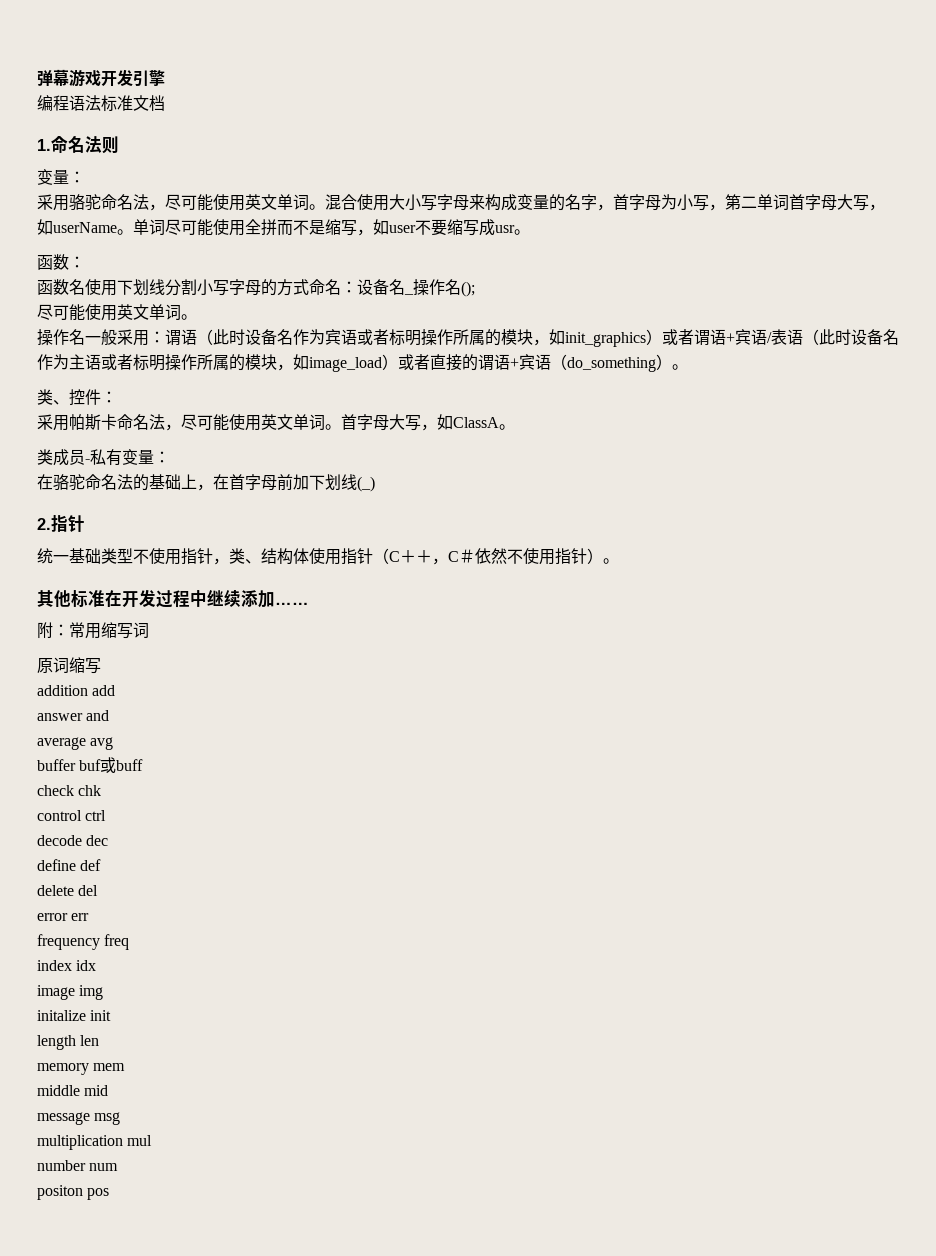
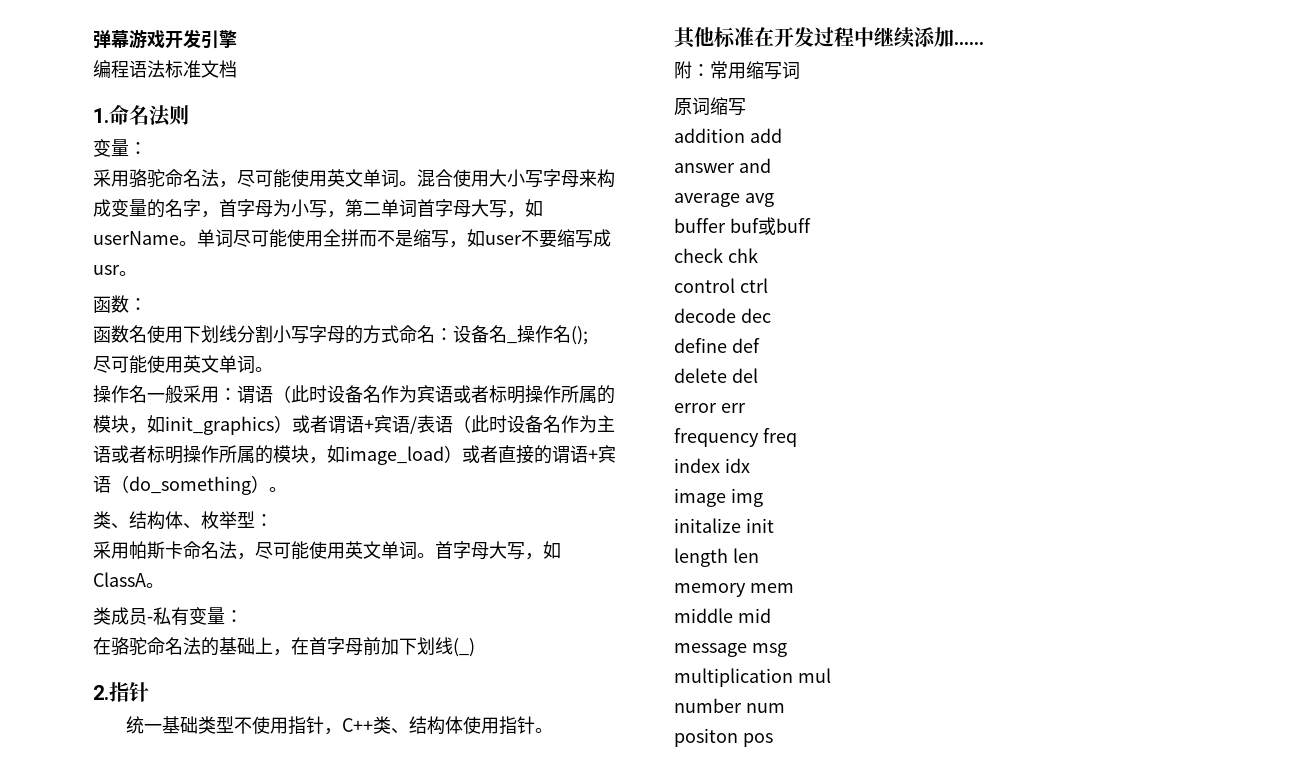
[69,389,101,406] 控件 -> [129,511,255,530] 结构体、枚举型
(229, 561) none -> [342,718,374,732] C++
[373,548,603,565] （C＋＋，C＃依然不使用指针） -> (536, 725) none

